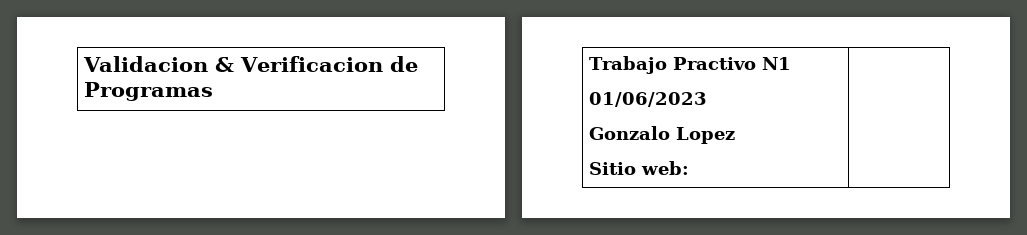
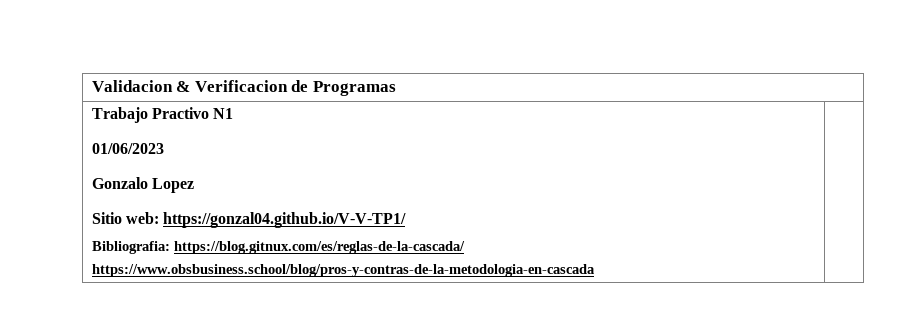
(689, 168) none -> [163,212,407,228] [91,241,465,254] [91,264,595,277] https://gonzal04.github.io/V-V-TP1/ // Bibliografia: https://blog.gitnux.com/es/reglas-de-la-cascada/ // https://www.obsbusiness.school/blog/pros-y-contras-de-la-metodologia-en-cascada

